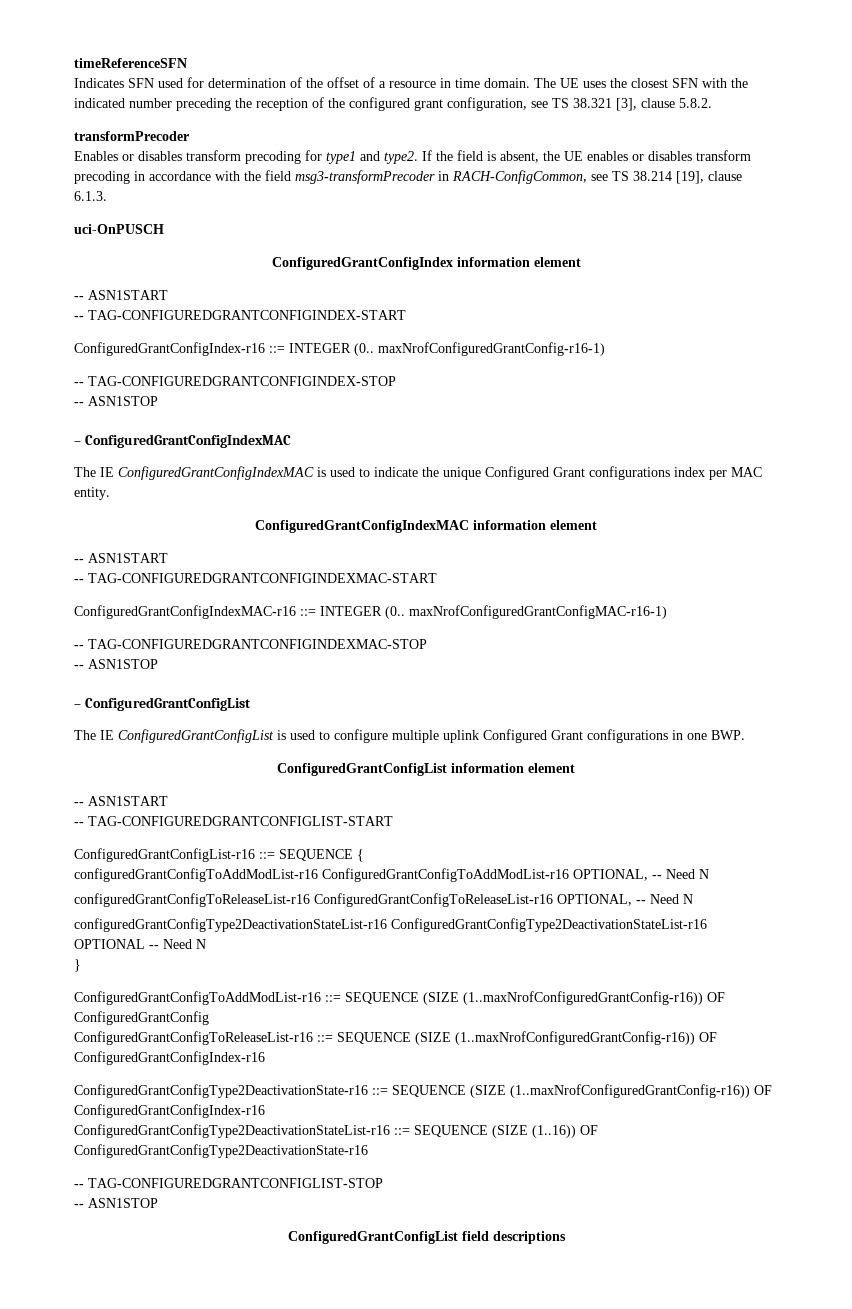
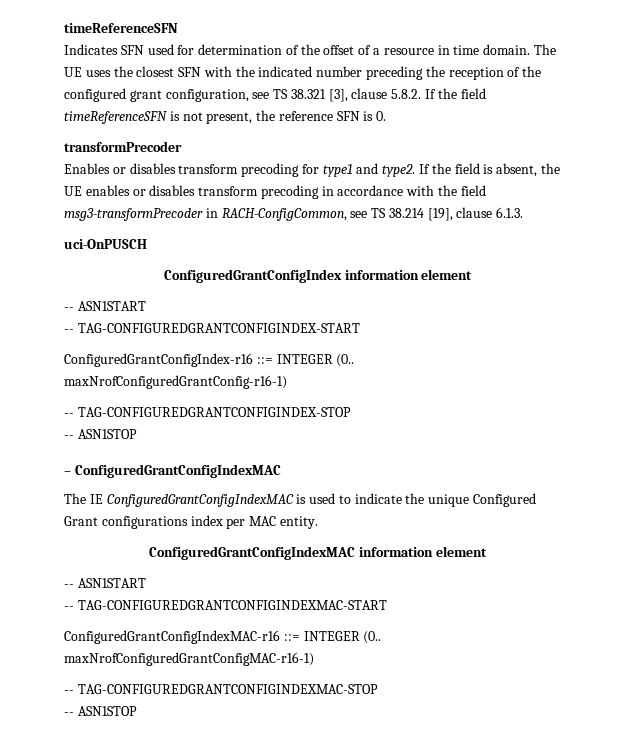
(712, 103) none -> [425,88,486,99] [64,110,387,124] If the field timeReferenceSFN is not present, the reference SFN is 0.
[74,697,251,711] [74,729,745,743] [277,763,575,776] [74,796,168,806] [74,816,393,826] [74,848,364,862] [74,868,709,882] [74,893,693,907] [74,918,707,932] [74,939,206,949] [74,959,81,972] [74,991,725,1005] [74,1011,209,1025] [74,1031,717,1045] [74,1051,265,1065] [74,1084,772,1098] [74,1104,265,1118] [74,1124,598,1138] [74,1144,368,1158] [74,1178,383,1188] [74,1198,158,1208] [287,1231,566,1244] // – ConfiguredGrantConfigList // The IE ConfiguredGrantConfigList is used to configure multiple uplink Configured Grant configurations in one BWP. // ConfiguredGrantConfigList information element // -- ASN1START // -- TAG-CONFIGUREDGRANTCONFIGLIST-START // ConfiguredGrantConfigList-r16 ::= SEQUENCE { // configuredGrantConfigToAddModList-r16 ConfiguredGrantConfigToAddModList-r16 OPTIONAL, -- Need N // configuredGrantConfigToReleaseList-r16 ConfiguredGrantConfigToReleaseList-r16 OPTIONAL, -- Need N // configuredGrantConfigType2DeactivationStateList-r16 ConfiguredGrantConfigType2DeactivationStateList-r16 OPTIONAL -- Need N // } // ConfiguredGrantConfigToAddModList-r16 ::= SEQUENCE (SIZE (1..maxNrofConfiguredGrantConfig-r16)) OF ConfiguredGrantConfig // ConfiguredGrantConfigToReleaseList-r16 ::= SEQUENCE (SIZE (1..maxNrofConfiguredGrantConfig-r16)) OF ConfiguredGrantConfigIndex-r16 // ConfiguredGrantConfigType2DeactivationState-r16 ::= SEQUENCE (SIZE (1..maxNrofConfiguredGrantConfig-r16)) OF ConfiguredGrantConfigIndex-r16 // ConfiguredGrantConfigType2DeactivationStateList-r16 ::= SEQUENCE (SIZE (1..16)) OF ConfiguredGrantConfigType2DeactivationState-r16 // -- TAG-CONFIGUREDGRANTCONFIGLIST-STOP // -- ASN1STOP // ConfiguredGrantConfigList field descriptions -> (137, 711) none

